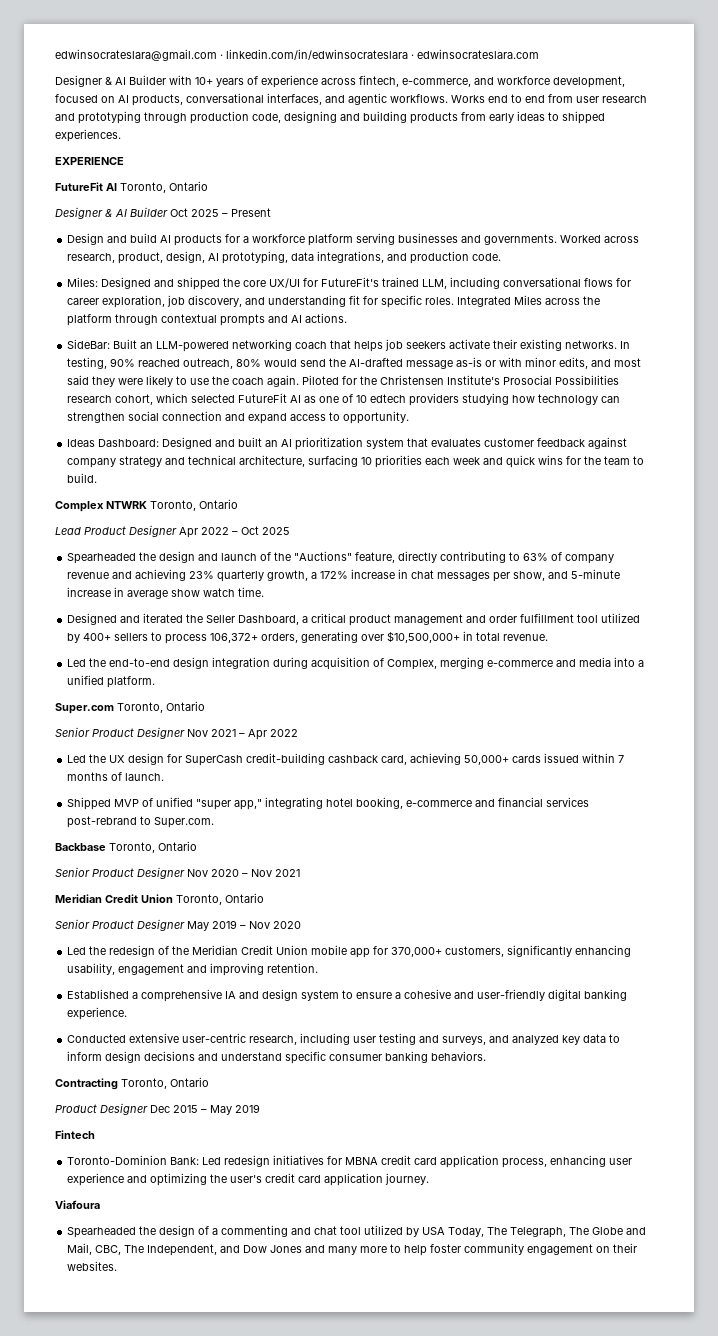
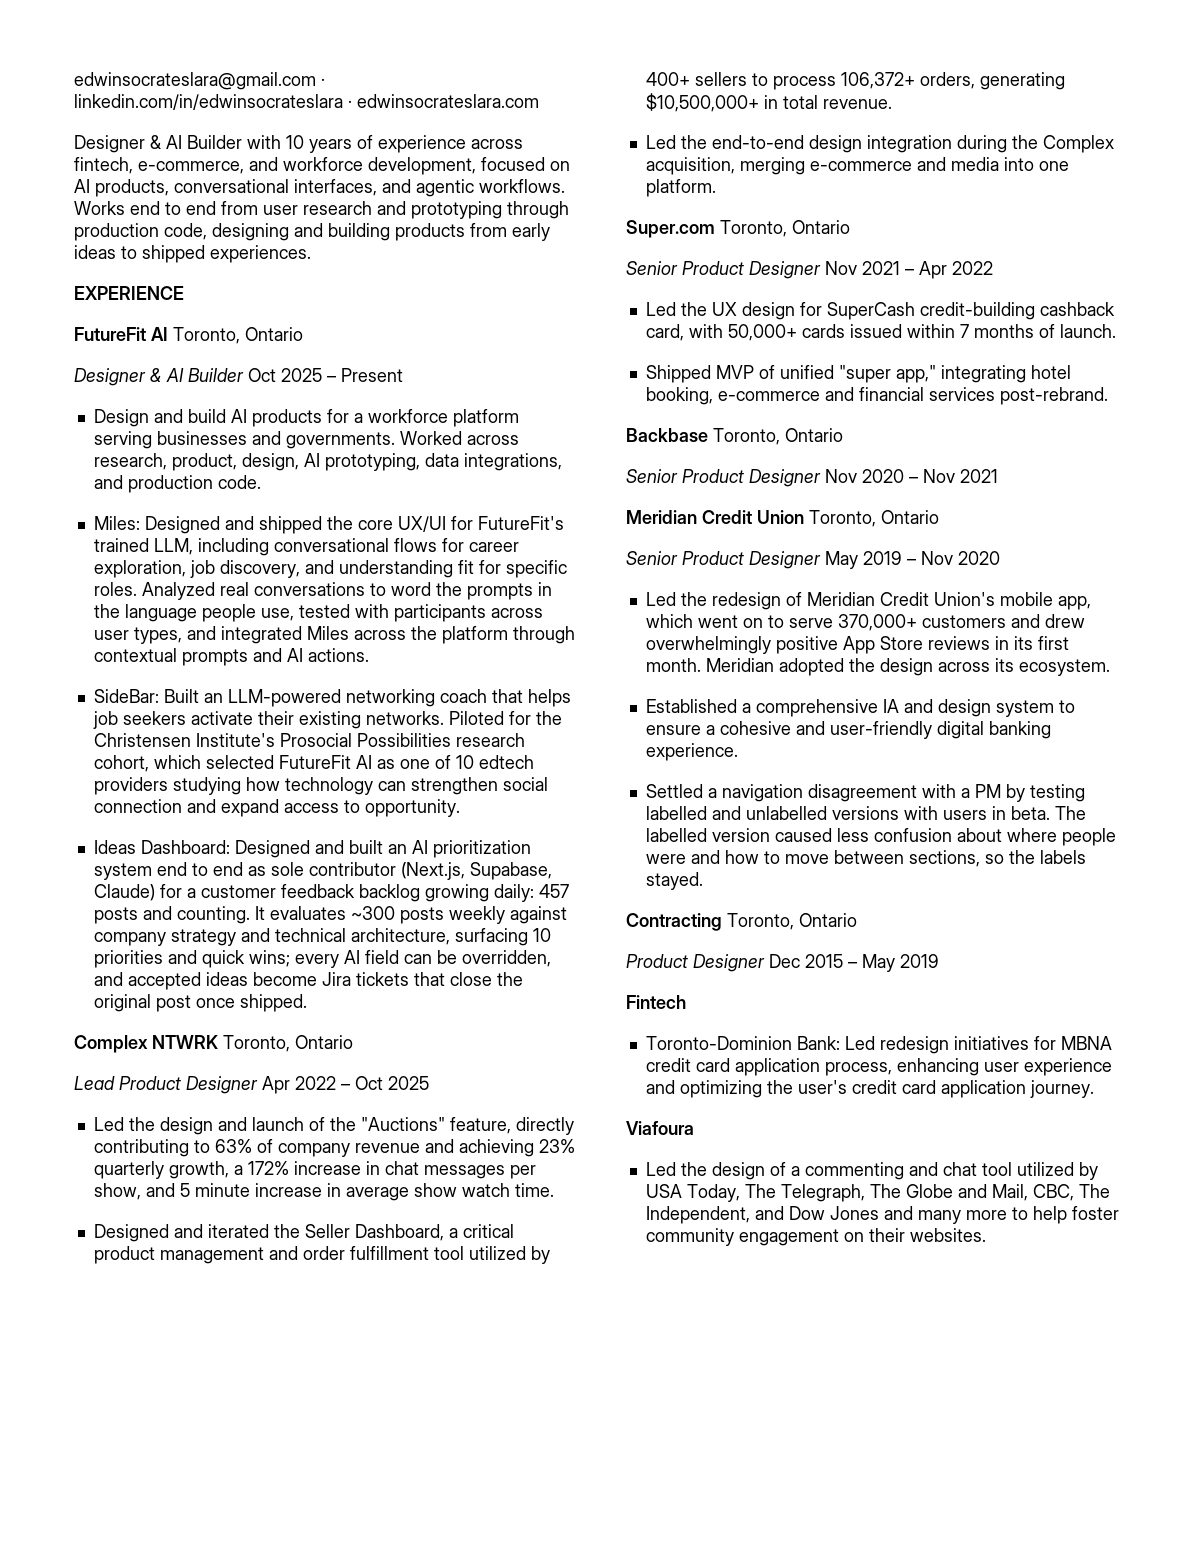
[195,77,213,85] 10+ -> [286,135,304,149] 10
[457,296,512,307] Integrated -> [141,582,552,600] [93,604,543,622] [93,626,302,644] Analyzed real conversations to word the prompts in the language people use, tested with participants across user types, and integrated
[620,341,631,349] [67,357,642,369] [67,375,300,387] In testing, 90% reached outreach, 80% would send the AI-drafted message as-is or with minor edits, and most said they were likely to use the coach again. -> (444, 718) none
[407,438,586,447] that evaluates customer feedback -> [156,862,552,880] [93,884,569,902] [93,906,505,924] end to end as sole contributor (Next.js, Supabase, Claude) for a customer feedback backlog growing daily: 457 posts and counting. It evaluates ~300 posts weekly
[425,455,645,468] [67,473,98,483] each week and quick wins for the team to build. -> [167,950,551,968] [93,972,523,990] [93,994,307,1012] and quick wins; every AI field can be overridden, and accepted ideas become Jira tickets that close the original post once shipped.
[67,553,137,564] Spearheaded -> [93,1117,124,1131] Led
[571,569,621,579] 5-minute -> [179,1183,250,1197] 5 minute
[361,634,385,641] over -> (1065, 81) none
[311,657,438,670] acquisition of Complex, -> [1011,135,1114,153] [645,157,735,175] the Complex acquisition,
[638,660,645,667] [67,675,105,685] a unified -> [1038,161,1069,171] one
[410,753,462,765] achieving -> [688,324,723,338] with
[67,816,215,828] post-rebrand to Super.com. -> [999,387,1108,405] post-rebrand.
[172,945,632,958] [67,963,319,976] the Meridian Credit Union mobile app for 370,000+ customers, significantly enhancing usability, engagement and improving retention. -> [806,592,1091,610] [645,614,1085,631] [645,636,1069,654] [645,658,1110,676] Meridian Credit Union's mobile app, which went on to serve 370,000+ customers and drew overwhelmingly positive App Store reviews in its first month. Meridian adopted the design across its ecosystem.
[67,1033,621,1045] [67,1051,487,1064] Conducted extensive user-centric research, including user testing and surveys, and analyzed key data to inform design decisions and understand specific consumer banking behaviors. -> [645,784,1085,802] [645,806,1086,820] [645,828,1116,846] [645,850,1086,867] [645,872,703,890] Settled a navigation disagreement with a PM by testing labelled and unlabelled versions with users in beta. The labelled version caused less confusion about where people were and how to move between sections, so the labels stayed.
[67,1227,137,1238] Spearheaded -> [645,1162,676,1176] Led

